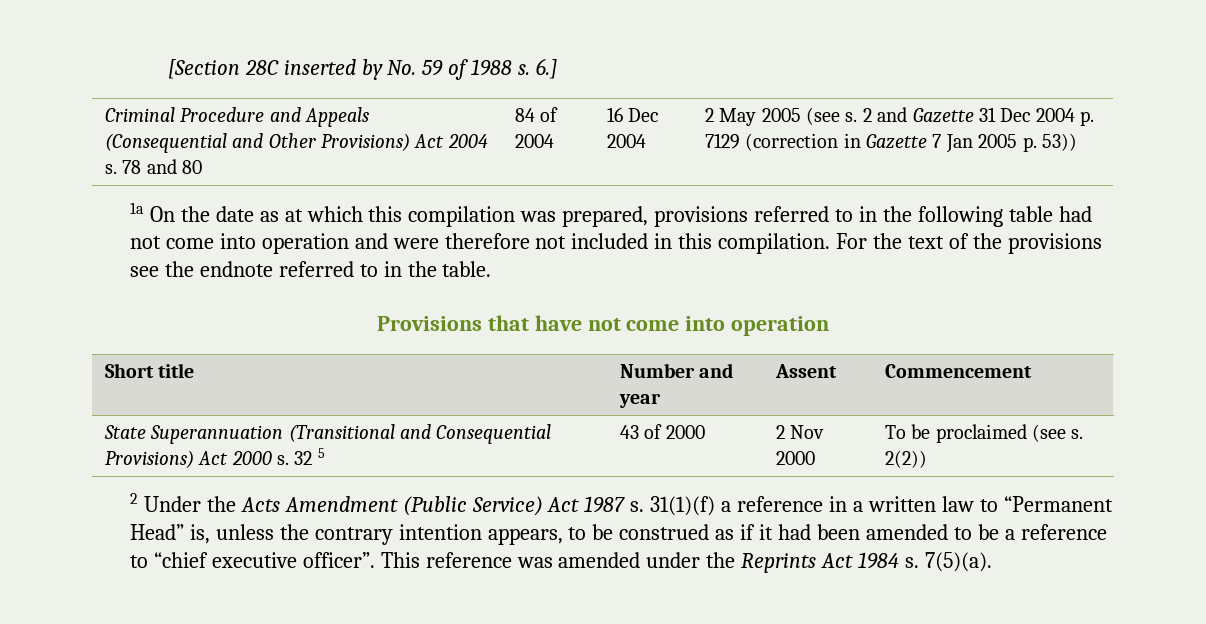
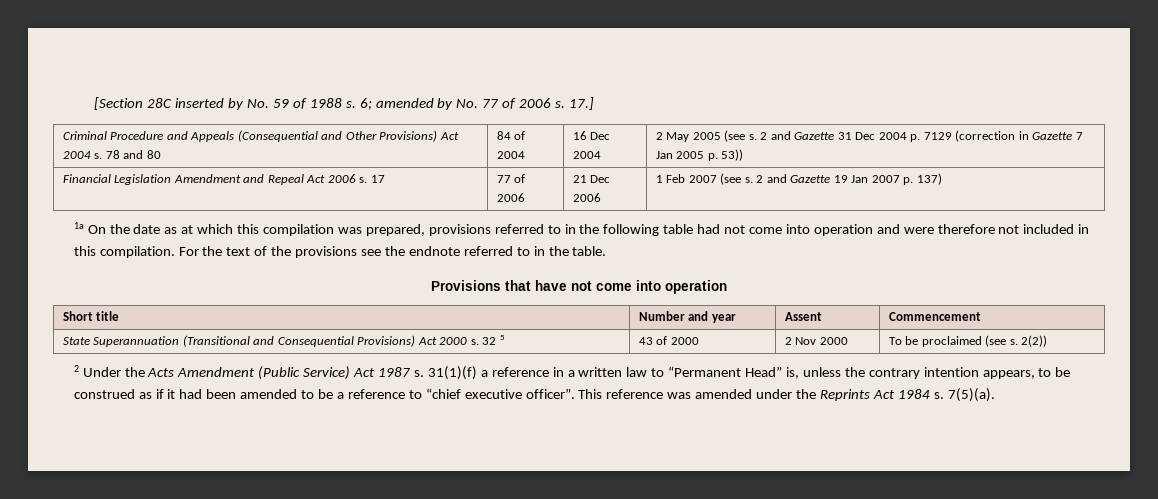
[536,58,558,79] 6.] -> [359,97,594,110] 6; amended by No. 77 of 2006 s. 17.]
(1077, 142) none -> [62,174,385,185] [496,174,526,183] [496,193,525,202] [572,175,611,183] [572,193,601,202] [655,173,942,185] // Financial Legislation Amendment and Repeal Act 2006 s. 17 | 77 of 2006 | 21 Dec 2006 | 1 Feb 2007 (see s. 2 and Gazette 19 Jan 2007 p. 137)

